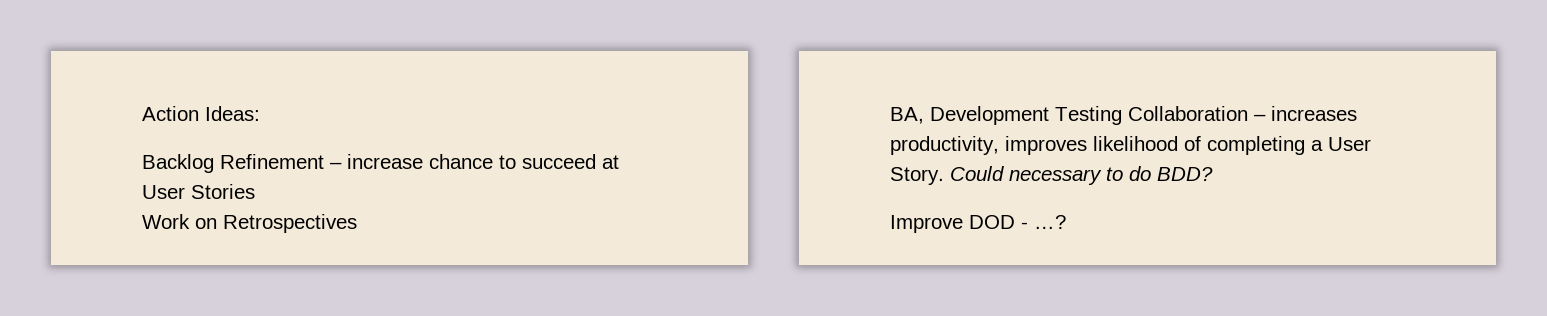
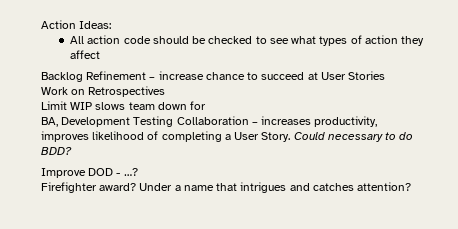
(260, 113) none -> [70,35,424,46] [70,50,101,59] // All action code should be checked to see what types of action they affect
(357, 223) none -> [41,101,207,110] // Limit WIP slows team down for
(1066, 222) none -> [41,182,412,193] // Firefighter award? Under a name that intrigues and catches attention?

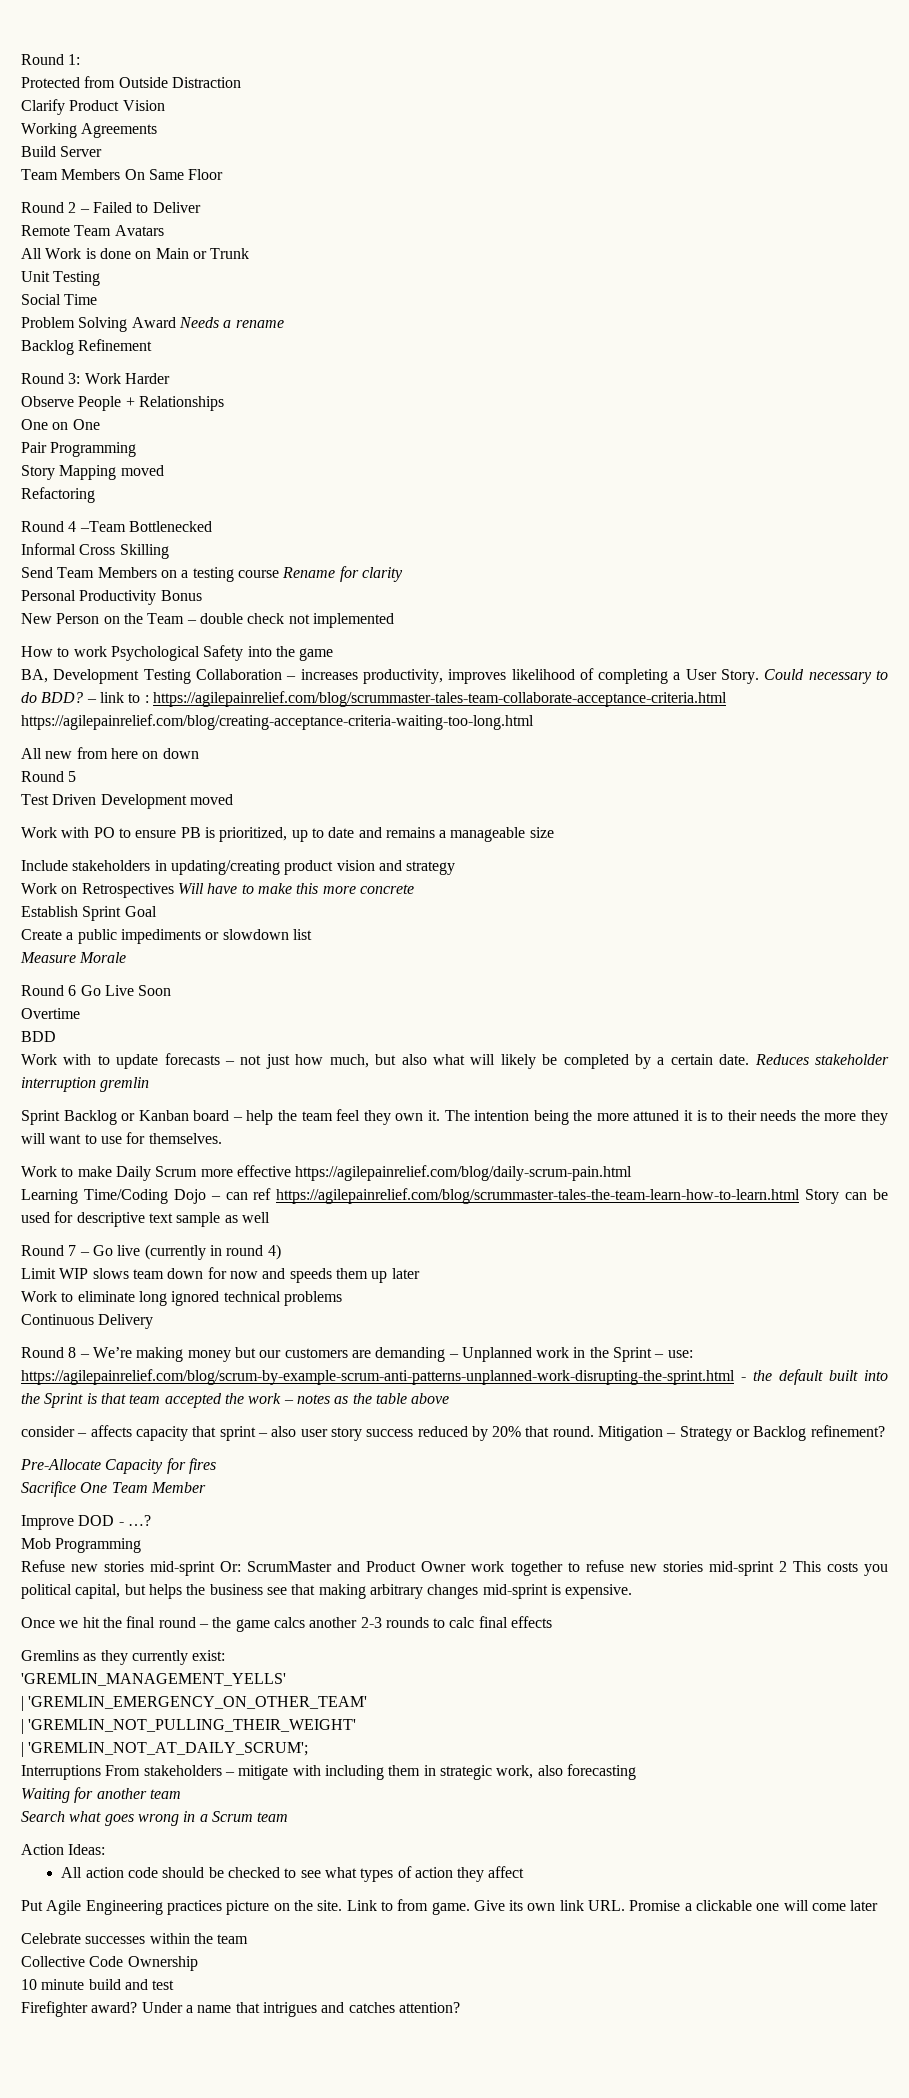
[41,20,112,29] [70,35,424,46] [70,50,101,59] [41,71,386,82] [41,86,166,97] [41,101,207,110] Action Ideas: // All action code should be checked to see what types of action they affect // Backlog Refinement – increase chance to succeed at User Stories // Work on Retrospectives // Limit WIP slows team down for -> [21,54,81,65] [21,76,241,88] [21,99,165,115] [21,123,158,138] [21,146,103,157] [21,169,224,180] [21,202,201,213] [21,225,164,236] [21,248,250,259] [21,271,101,286] [21,294,98,305] [21,317,284,332] [21,339,153,355] [21,373,170,384] [21,396,224,411] [21,419,100,430] [21,442,137,457] [21,465,164,480] [21,487,95,503] [21,521,212,532] [21,543,169,559] [21,566,403,582] [21,590,202,605] [21,613,394,628] [21,645,334,661] Round 1: // Protected from Outside Distraction // Clarify Product Vision // Working Agreements // Build Server // Team Members On Same Floor // Round 2 – Failed to Deliver // Remote Team Avatars // All Work is done on Main or Trunk // Unit Testing // Social Time // Problem Solving Award Needs a rename // Backlog Refinement // Round 3: Work Harder // Observe People + Relationships // One on One // Pair Programming // Story Mapping moved // Refactoring // Round 4 –Team Bottlenecked // Informal Cross Skilling // Send Team Members on a testing course Rename for clarity // Personal Productivity Bonus // New Person on the Team – double check not implemented // How to work Psychological Safety into the game
[41,168,138,178] // Improve DOD - …? -> [86,691,727,707] [21,714,534,730] [21,747,199,759] [21,771,77,782] [21,794,233,809] [21,827,554,842] [21,860,456,875] [21,883,414,898] [21,906,157,921] [21,929,312,944] [20,952,127,963] [21,985,172,996] [21,1008,80,1019] [21,1031,56,1042] [21,1053,889,1069] [21,1077,150,1092] [21,1109,889,1125] [21,1132,222,1144] [21,1165,633,1181] [21,1188,888,1204] [21,1211,270,1227] [21,1244,281,1260] [21,1267,420,1283] [21,1291,342,1306] [21,1314,154,1329] [21,1347,693,1362] [21,1369,888,1385] [21,1393,450,1408] [21,1425,885,1441] [20,1458,216,1474] [21,1481,206,1497] [21,1515,151,1530] [21,1538,142,1553] [21,1560,889,1576] [21,1584,633,1599] [21,1616,553,1632] [21,1650,226,1665] [21,1673,286,1686] [21,1696,368,1711] [21,1719,357,1734] [21,1742,309,1757] [21,1764,636,1780] [21,1787,181,1803] [21,1811,289,1826] [21,1844,106,1855] [61,1866,525,1882] [21,1899,879,1915] [21,1933,249,1944] [21,1956,198,1971] [21,1979,175,1990] – link to : https://agilepainrelief.com/blog/scrummaster-tales-team-collaborate-acceptance-criteria.html https://agilepainrelief.com/blog/creating-acceptance-criteria-waiting-too-long.html // All new from here on down // Round 5 // Test Driven Development moved // Work with PO to ensure PB is prioritized, up to date and remains a manageable size // Include stakeholders in updating/creating product vision and strategy // Work on Retrospectives Will have to make this more concrete // Establish Sprint Goal // Create a public impediments or slowdown list // Measure Morale // Round 6 Go Live Soon // Overtime // BDD // Work with to update forecasts – not just how much, but also what will likely be completed by a certain date. Reduces stakeholder interruption gremlin // Sprint Backlog or Kanban board – help the team feel they own it. The intention being the more attuned it is to their needs the more they will want to use for themselves. // Work to make Daily Scrum more effective https://agilepainrelief.com/blog/daily-scrum-pain.html // Learning Time/Coding Dojo – can ref https://agilepainrelief.com/blog/scrummaster-tales-the-team-learn-how-to-learn.html Story can be used for descriptive text sample as well // Round 7 – Go live (currently in round 4) // Limit WIP slows team down for now and speeds them up later // Work to eliminate long ignored technical problems // Continuous Delivery // Round 8 – We’re making money but our customers are demanding – Unplanned work in the Sprint – use: https://agilepainrelief.com/blog/scrum-by-example-scrum-anti-patterns-unplanned-work-disrupting-the-sprint.html - the default built into the Sprint is that team accepted the work – notes as the table above // consider – affects capacity that sprint – also user story success reduced by 20% that round. Mitigation – Strategy or Backlog refinement? // Pre-Allocate Capacity for fires // Sacrifice One Team Member // Improve DOD - …? // Mob Programming // Refuse new stories mid-sprint Or: ScrumMaster and Product Owner work together to refuse new stories mid-sprint 2 This costs you political capital, but helps the business see that making arbitrary changes mid-sprint is expensive. // Once we hit the final round – the game calcs another 2-3 rounds to calc final effects // Gremlins as they currently exist: // 'GREMLIN_MANAGEMENT_YELLS' // | 'GREMLIN_EMERGENCY_ON_OTHER_TEAM' // | 'GREMLIN_NOT_PULLING_THEIR_WEIGHT' // | 'GREMLIN_NOT_AT_DAILY_SCRUM'; // Interruptions From stakeholders – mitigate with including them in strategic work, also forecasting // Waiting for another team // Search what goes wrong in a Scrum team // Action Ideas: // All action code should be checked to see what types of action they affect // Put Agile Engineering practices picture on the site. Link to from game. Give its own link URL. Promise a clickable one will come later // Celebrate successes within the team // Collective Code Ownership // 10 minute build and test

